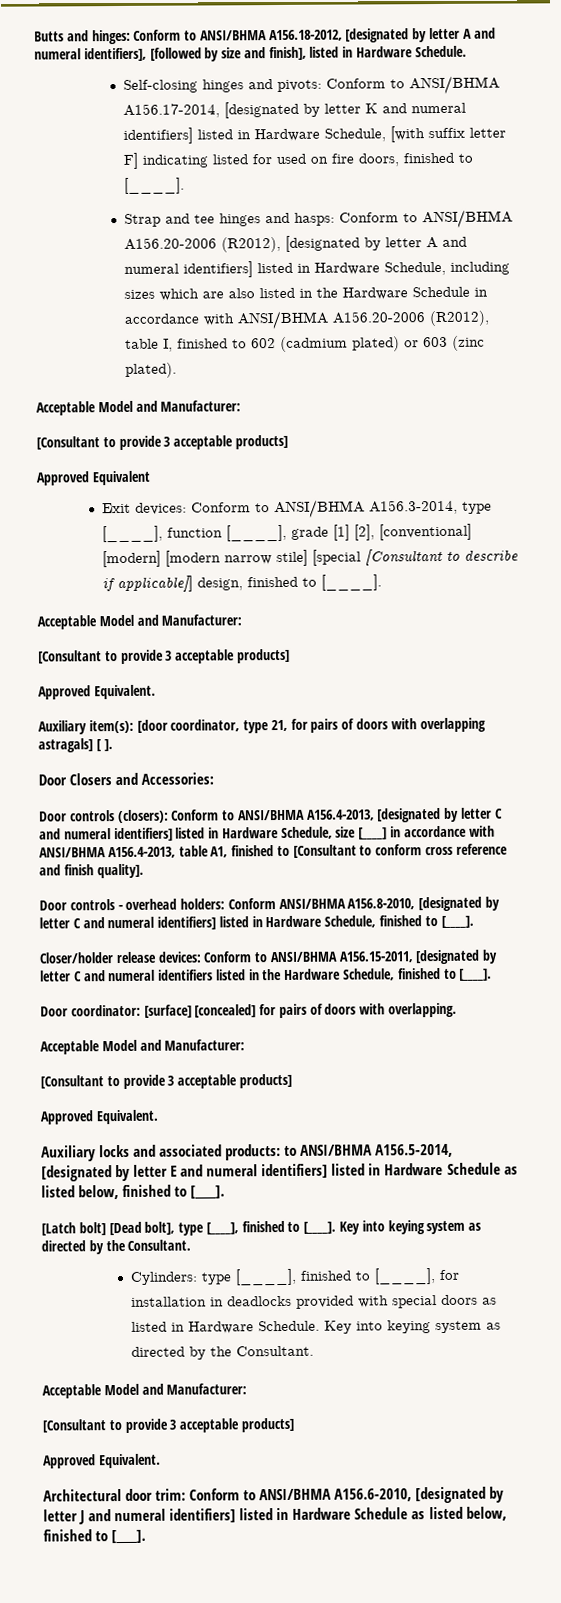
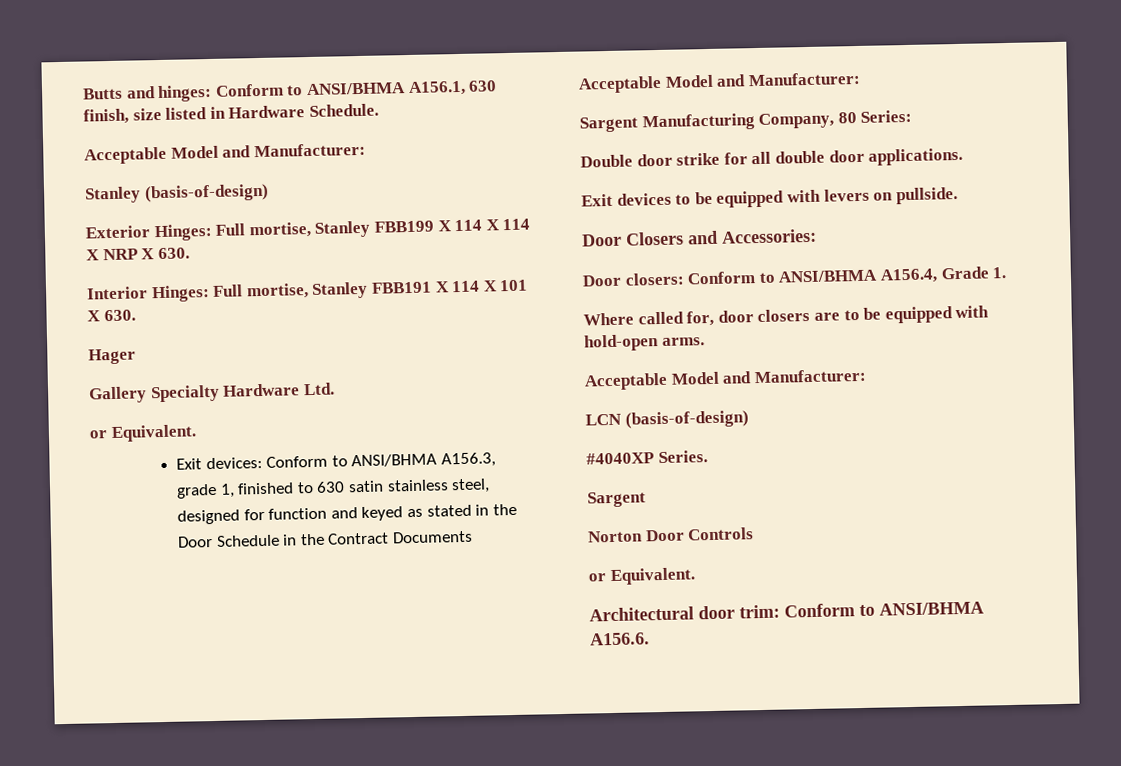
[268,27,496,43] [34,45,467,62] [123,75,501,95] [123,101,467,119] [123,126,507,144] [123,152,474,169] [124,177,186,194] [124,209,514,229] [124,235,468,253] [124,261,511,278] [124,286,489,301] [124,310,491,330] [125,335,486,352] [125,362,178,378] [36,400,242,416] [36,434,288,451] [36,470,151,486] A156.18-2012, [designated by letter A and numeral identifiers], [followed by size and finish], listed in Hardware Schedule. // Self-closing hinges and pivots: Conform to ANSI/BHMA A156.17-2014, [designated by letter K and numeral identifiers] listed in Hardware Schedule, [with suffix letter F] indicating listed for used on fire doors, finished to [____]. // Strap and tee hinges and hasps: Conform to ANSI/BHMA A156.20-2006 (R2012), [designated by letter A and numeral identifiers] listed in Hardware Schedule, including sizes which are also listed in the Hardware Schedule in accordance with ANSI/BHMA A156.20-2006 (R2012), table I, finished to 602 (cadmium plated) or 603 (zinc plated). // Acceptable Model and Manufacturer: // [Consultant to provide 3 acceptable products] // Approved Equivalent -> [407,80,498,96] [83,103,379,125] [84,142,366,165] [84,183,269,204] [85,218,531,242] [86,247,190,261] [86,279,529,303] [87,309,136,322] [88,348,136,365] [88,382,335,404] [89,424,197,443] A156.1, 630 finish, size listed in Hardware Schedule. // Acceptable Model and Manufacturer: // Stanley (basis-of-design) // Exterior Hinges: Full mortise, Stanley FBB199 X 114 X 114 X NRP X 630. // Interior Hinges: Full mortise, Stanley FBB191 X 114 X 101 X 630. // Hager // Gallery Specialty Hardware Ltd. // or Equivalent.
[368,499,492,515] [101,523,472,543] [101,548,519,568] [101,574,382,593] [37,614,243,630] [38,648,290,665] [38,684,156,700] [38,717,486,735] [38,738,113,753] A156.3-2014, type [____], function [____], grade [1] [2], [conventional] [modern] [modern narrow stile] [special [Consultant to describe if applicable]] design, finished to [____]. // Acceptable Model and Manufacturer: // [Consultant to provide 3 acceptable products] // Approved Equivalent. // Auxiliary item(s): [door coordinator, type 21, for pairs of doors with overlapping astragals] [ ]. -> [441,452,497,468] [176,478,491,499] [177,503,517,525] [178,530,474,548] [578,71,861,94] [579,109,913,133] [580,147,964,168] [581,186,958,208] A156.3, grade 1, finished to 630 satin stainless steel, designed for function and keyed as stated in the Door Schedule in the Contract Documents // Acceptable Model and Manufacturer: // Sargent Manufacturing Company, 80 Series: // Double door strike for all double door applications. // Exit devices to be equipped with levers on pullside.
[69,807,503,824] [39,825,495,842] [39,843,508,859] [39,863,144,879] [39,896,501,912] [39,915,474,930] [39,949,499,965] [40,968,493,982] [40,1002,458,1019] [40,1039,246,1055] [40,1073,292,1089] [40,1109,159,1125] [41,1143,454,1162] [41,1162,518,1182] [41,1184,226,1200] [41,1220,482,1236] [41,1239,192,1255] [130,1268,461,1286] [131,1294,498,1309] [131,1320,502,1334] [131,1345,315,1360] [42,1383,248,1399] [42,1417,294,1433] [43,1454,96,1469] controls (closers): Conform to ANSI/BHMA A156.4-2013, [designated by letter C and numeral identifiers] listed in Hardware Schedule, size [____] in accordance with ANSI/BHMA A156.4-2013, table A1, finished to [Consultant to conform cross reference and finish quality]. // Door controls - overhead holders: Conform ANSI/BHMA A156.8-2010, [designated by letter C and numeral identifiers] listed in Hardware Schedule, finished to [____]. // Closer/holder release devices: Conform to ANSI/BHMA A156.15-2011, [designated by letter C and numeral identifiers listed in the Hardware Schedule, finished to [____]. // Door coordinator: [surface] [concealed] for pairs of doors with overlapping. // Acceptable Model and Manufacturer: // [Consultant to provide 3 acceptable products] // Approved Equivalent. // Auxiliary locks and associated products: to ANSI/BHMA A156.5-2014, [designated by letter E and numeral identifiers] listed in Hardware Schedule as listed below, finished to [____]. // [Latch bolt] [Dead bolt], type [____], finished to [____]. Key into keying system as directed by the Consultant. // Cylinders: type [____], finished to [____], for installation in deadlocks provided with special doors as listed in Hardware Schedule. Key into keying system as directed by the Consultant. // Acceptable Model and Manufacturer: // [Consultant to provide 3 acceptable products] // Approved -> [624,266,1007,286] [583,305,990,327] [584,334,705,352] [584,368,867,391] [585,410,749,429] [586,450,708,465] [587,491,646,508] [587,527,755,543] [588,573,606,582] closers: Conform to ANSI/BHMA A156.4, Grade 1. // Where called for, door closers are to be equipped with hold-open arms. // Acceptable Model and Manufacturer: // LCN (basis-of-design) // #4040XP Series. // Sargent // Norton Door Controls // or
[334,1486,505,1504] [43,1506,507,1525] [43,1529,147,1544] A156.6-2010, [designated by letter J and numeral identifiers] listed in Hardware Schedule as listed below, finished to [____]. -> [590,632,650,646] A156.6.

